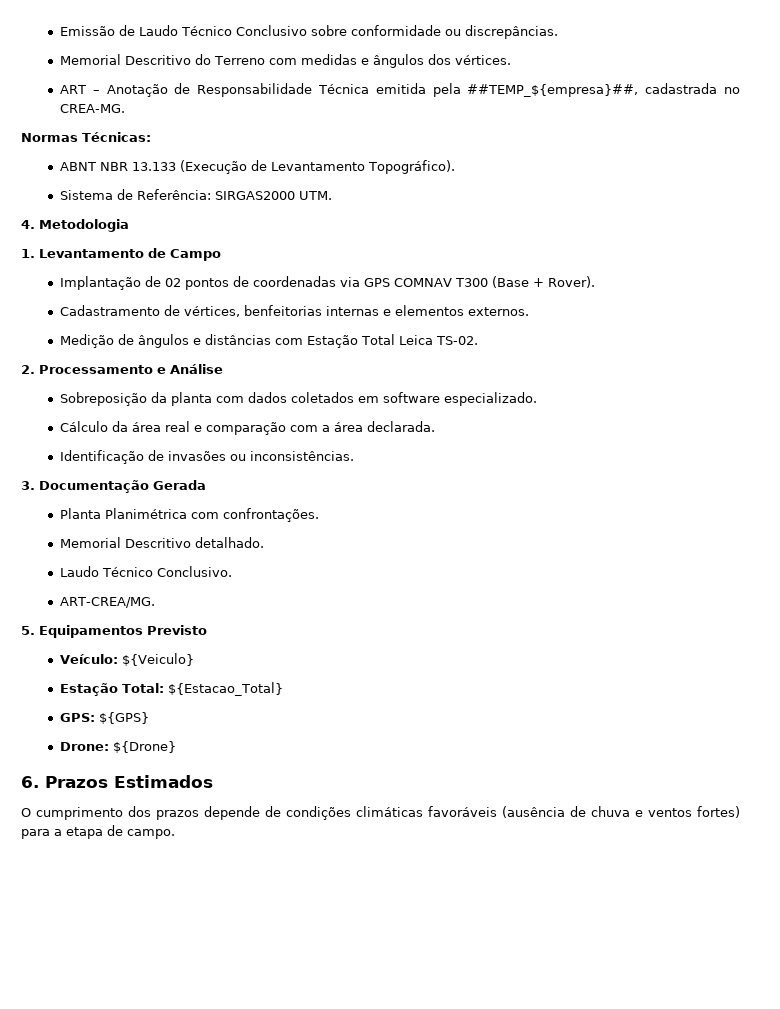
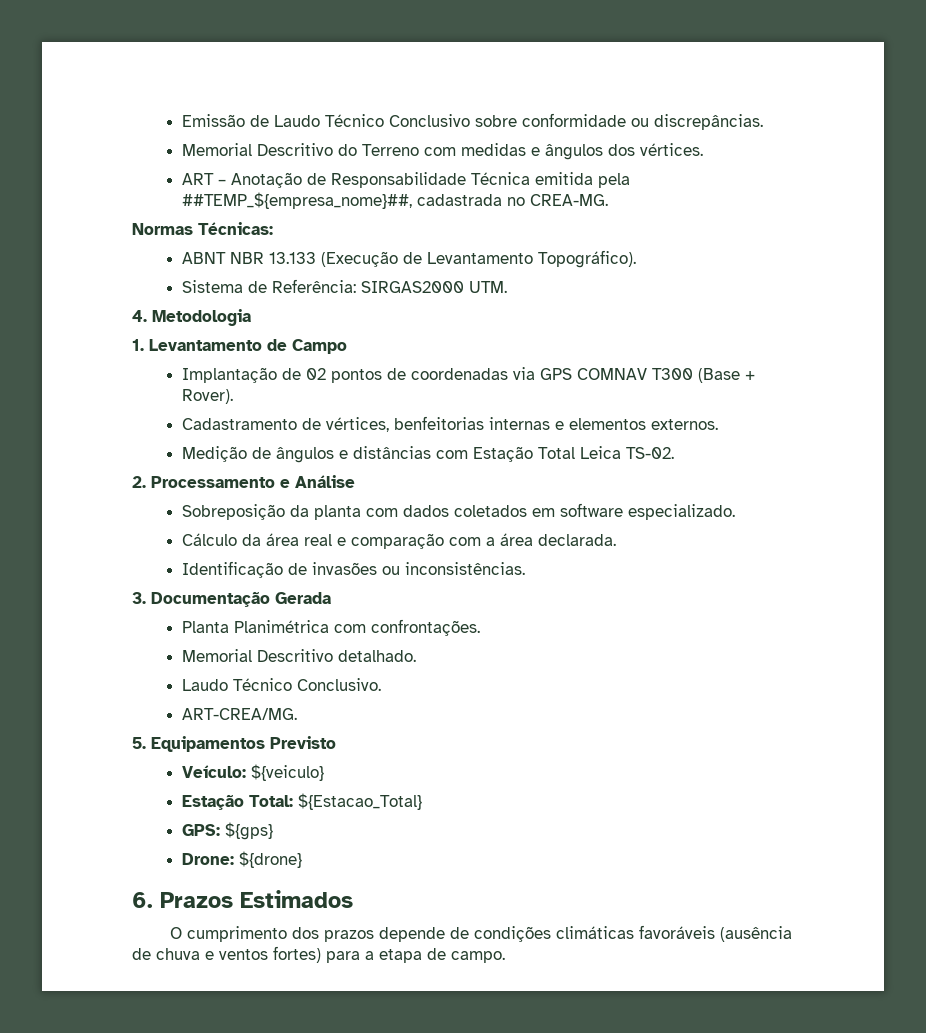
[467,84,639,97] ##TEMP_${empresa}##, -> [182,192,413,209] ##TEMP_${empresa_nome}##,
[122,653,195,666] ${Veiculo} -> [251,764,325,781] ${veiculo}
[99,712,150,724] ${GPS} -> [225,822,274,840] ${gps}
[113,741,177,753] ${Drone} -> [239,851,303,868] ${drone}

